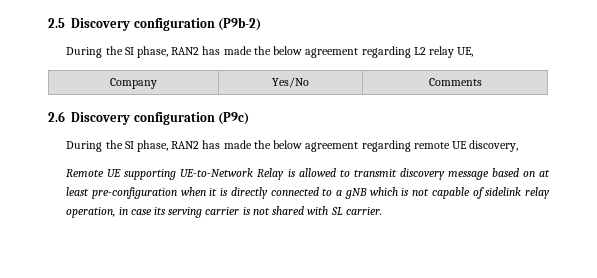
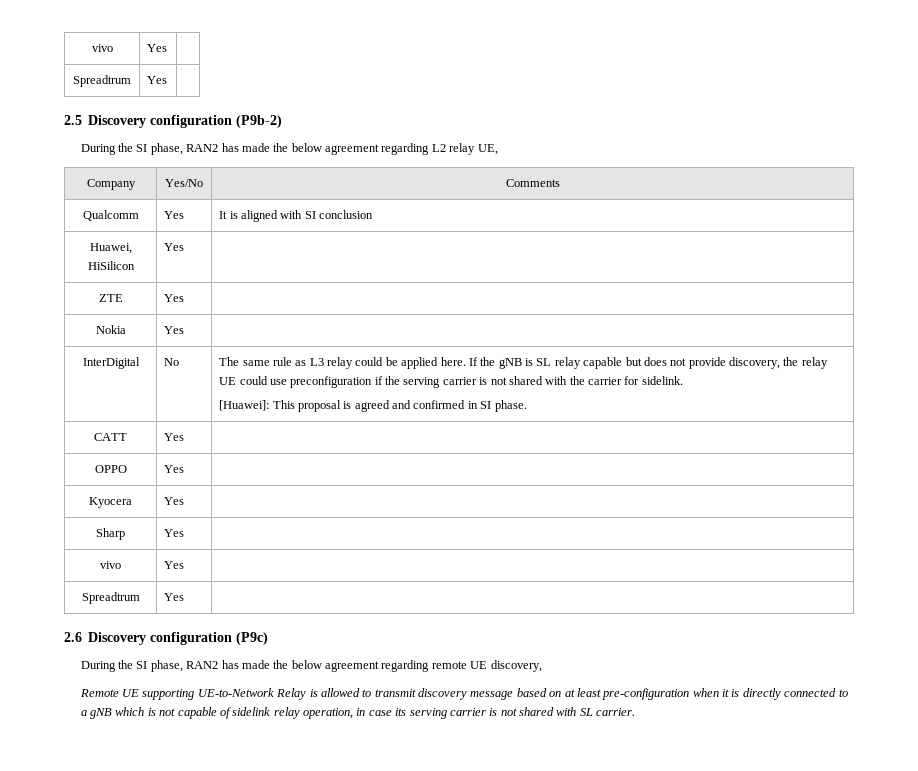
(48, 23) none -> [91,44,113,52] [147,44,168,52] [73,75,131,87] [147,76,168,84] vivo | Yes | // Spreadtrum | Yes | //
(482, 82) none -> [82,210,139,221] [164,211,185,219] [219,210,374,222] [89,243,132,254] [87,261,135,270] [164,243,185,251] [98,294,123,302] [164,294,185,302] [95,325,126,334] [164,326,185,334] [82,357,140,369] [164,358,180,366] [219,357,828,369] [219,376,683,388] [219,400,527,412] [94,433,127,441] [164,433,185,441] [94,465,127,473] [164,465,185,473] [89,497,132,508] [164,497,185,505] [96,528,125,540] [164,529,185,537] [100,561,121,569] [164,561,185,569] [81,592,140,604] [164,593,185,601] // Qualcomm | Yes | It is aligned with SI conclusion // Huawei, HiSilicon | Yes | // ZTE | Yes | // Nokia | Yes | // InterDigital | No | The same rule as L3 relay could be applied here. If the gNB is SL relay capable but does not provide discovery, the relay UE could use preconfiguration if the serving carrier is not shared with the carrier for sidelink. // [Huawei]: This proposal is agreed and confirmed in SI phase. // CATT | Yes | // OPPO | Yes | // Kyocera | Yes | // Sharp | Yes | // vivo | Yes | // Spreadtrum | Yes |

